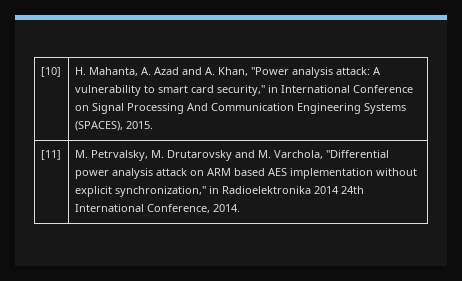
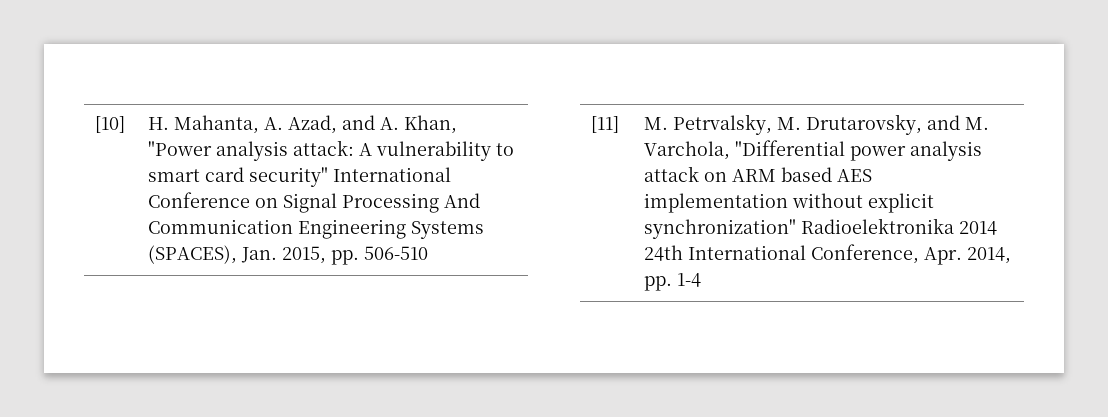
[153,67,179,75] Azad -> [288,115,338,134] Azad,
[216,85,278,96] security," in -> [249,167,329,187] security"
[125,121,153,129] 2015. -> [241,246,429,265] Jan. 2015, pp. 506-510
[166,150,232,161] Drutarovsky -> [806,114,923,135] Drutarovsky,
[114,186,219,197] synchronization," in -> [644,219,797,239] synchronization"
[212,204,240,212] 2014. -> [924,247,1012,265] [644,273,702,291] Apr. 2014, pp. 1-4

